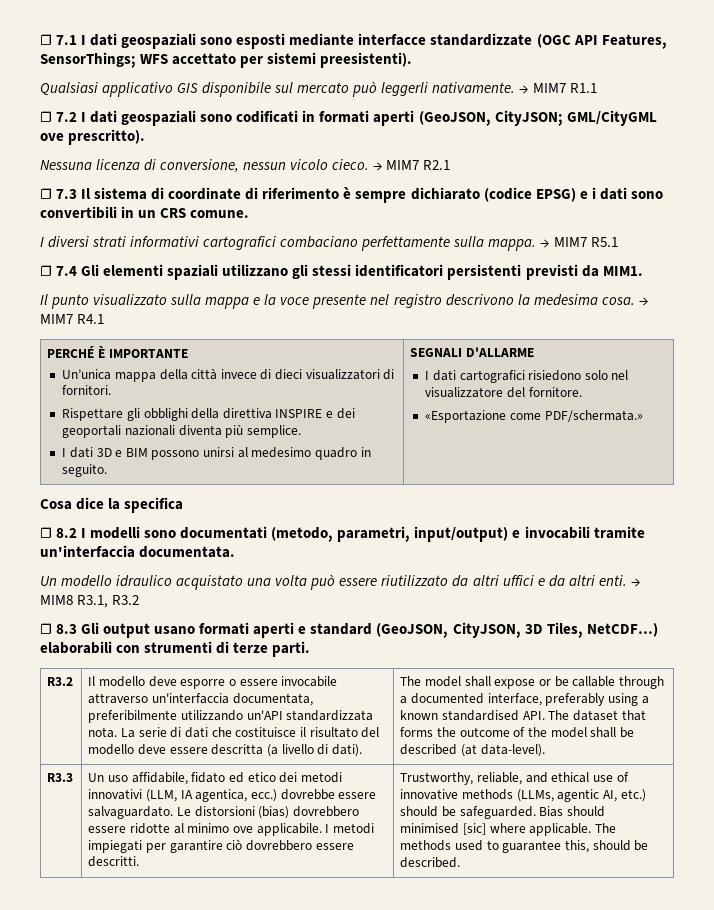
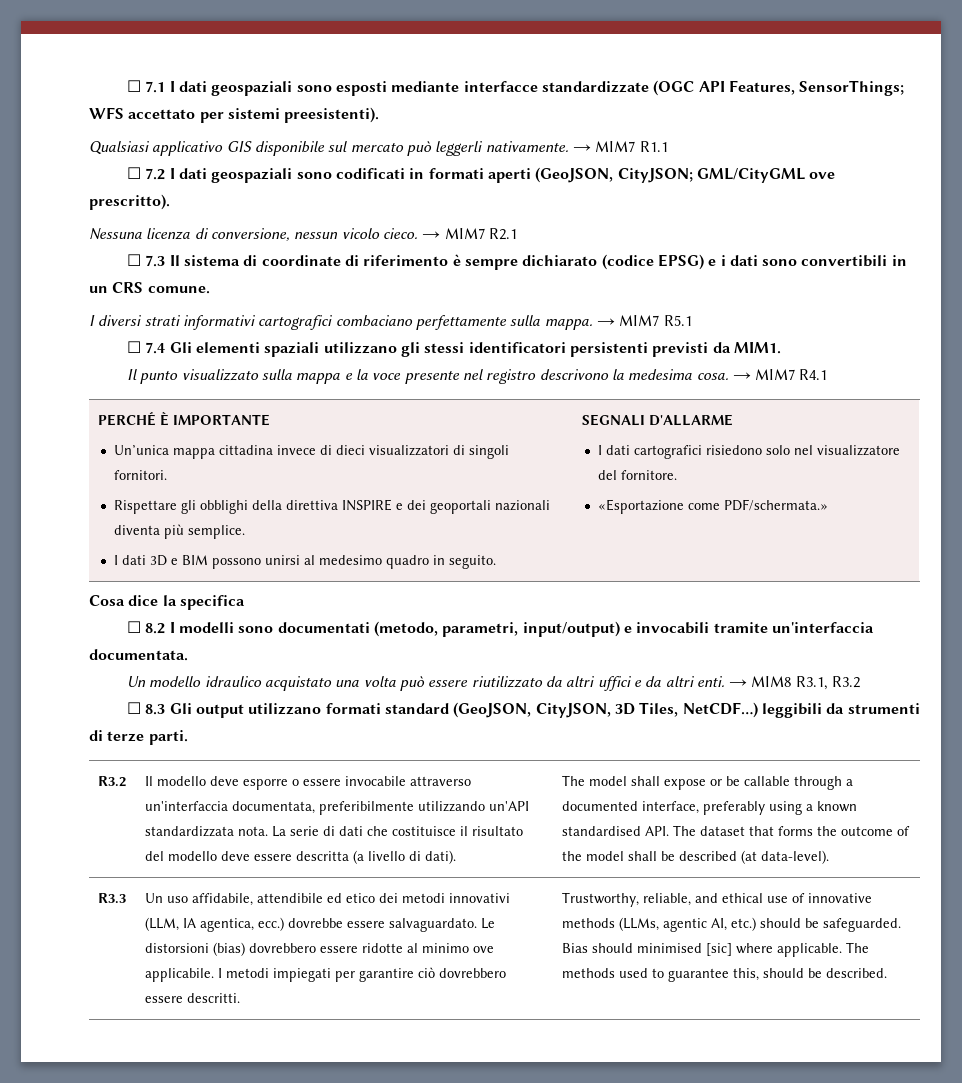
[159,368,218,380] della città -> [219,445,274,455] cittadina
(395, 374) none -> [469,445,510,459] singoli
[154,622,307,638] usano formati aperti e -> [248,703,381,715] utilizzano formati
[40,641,141,654] elaborabili con -> [761,703,845,718] leggibili da
[191,772,226,783] fidato -> [257,893,324,903] attendibile

